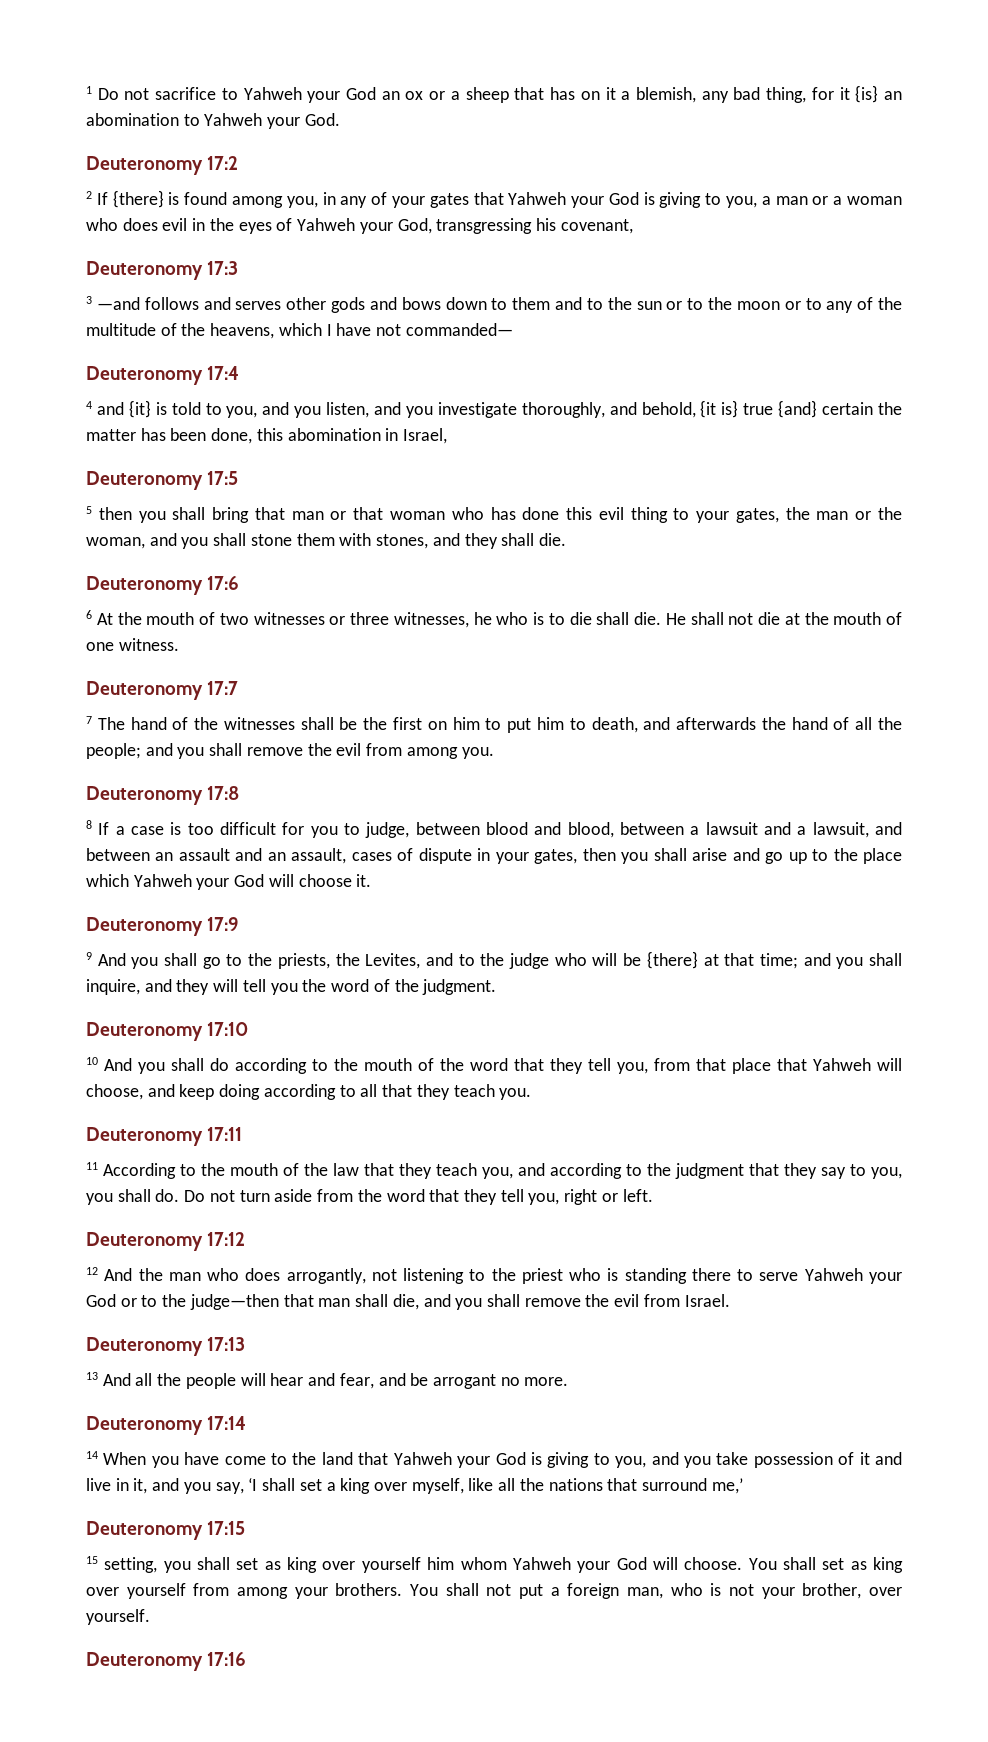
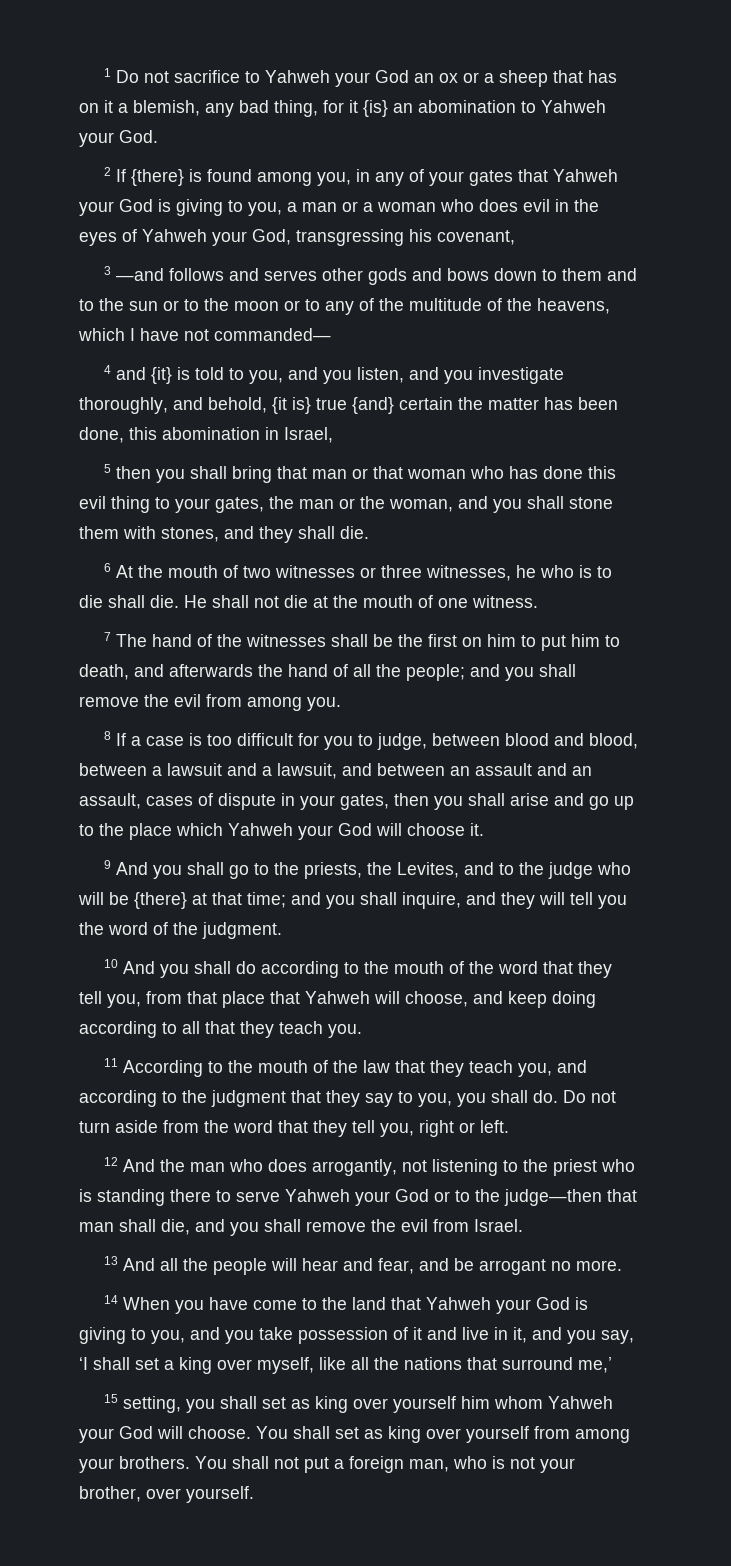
[86,156,239,175] // Deuteronomy 17:2 -> (158, 136) none
[86,261,239,280] // Deuteronomy 17:3 -> (515, 237) none
[86,366,240,385] // Deuteronomy 17:4 -> (331, 334) none
[86,471,239,490] // Deuteronomy 17:5 -> (333, 435) none
[86,576,240,595] // Deuteronomy 17:6 -> (369, 532) none
[86,681,239,700] // Deuteronomy 17:7 -> (538, 601) none
[86,786,240,805] // Deuteronomy 17:8 -> (341, 704) none
[86,917,240,936] // Deuteronomy 17:9 -> (484, 829) none
[86,1022,249,1041] // Deuteronomy 17:10 -> (282, 930) none
[86,1127,243,1146] // Deuteronomy 17:11 -> (362, 1031) none
[86,1232,246,1251] // Deuteronomy 17:12 -> (509, 1126) none
[86,1337,246,1356] // Deuteronomy 17:13 -> (523, 1225) none
[86,1416,247,1435] // Deuteronomy 17:14 -> (622, 1265) none
[86,1521,246,1540] // Deuteronomy 17:15 -> (612, 1365) none
[86,1652,247,1671] // Deuteronomy 17:16 -> (254, 1494) none

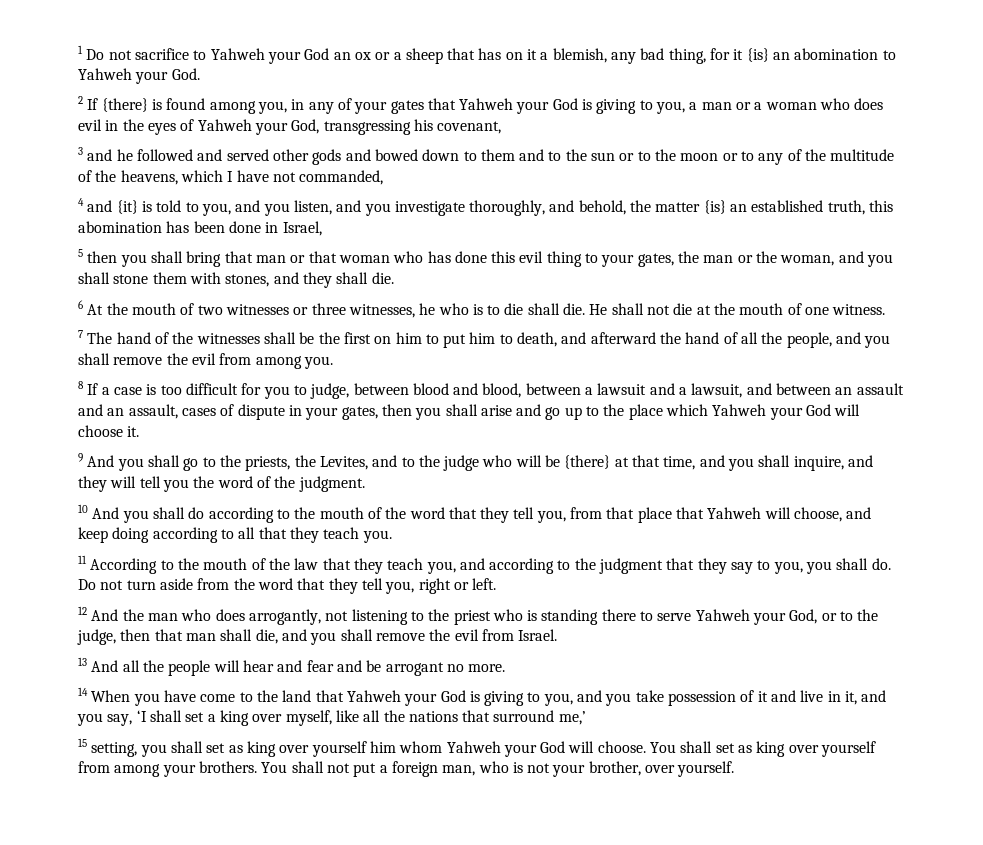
[115,268,317,281] —and follows and serves -> [87,149,269,161] and he followed and served
[446,268,489,281] bows -> [374,149,418,161] bowed
[214,328,331,341] commanded— -> [299,170,384,185] commanded,
[272,397,618,414] [79,427,260,443] {it is} true {and} certain the matter has been done, this abomination -> [630,200,894,215] [78,221,261,233] the matter {is} an established truth, this abomination has been done
[169,664,253,677] afterwards -> [590,332,656,344] afterward
[406,664,465,681] people; -> [786,332,832,348] people,
[247,892,286,908] time; -> [663,456,696,470] time,
[395,1189,602,1206] God or to the judge—then -> [789,609,879,624] [77,629,151,645] God, or to the judge, then
[377,1258,414,1274] fear, -> [306,660,334,672] fear

